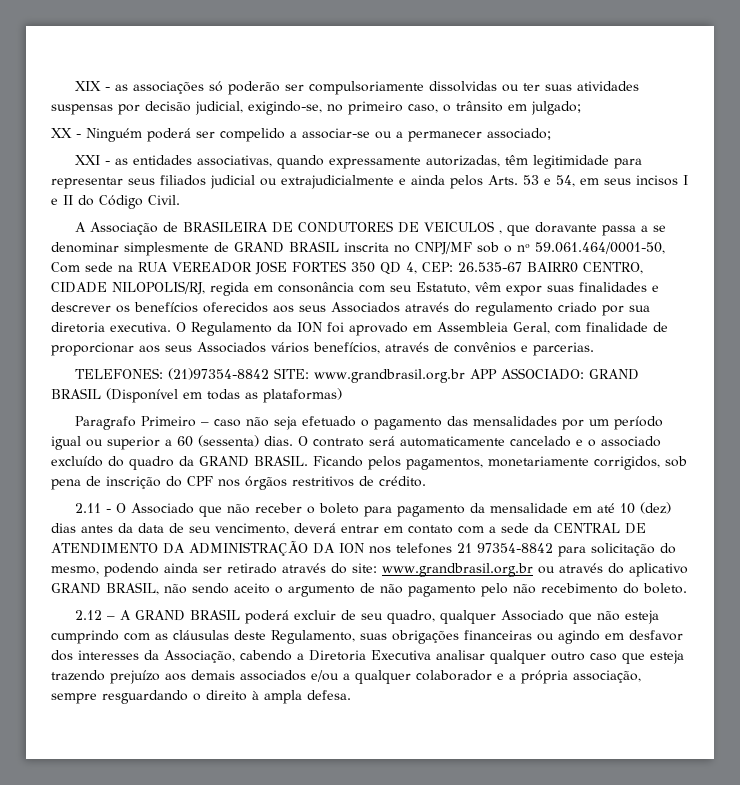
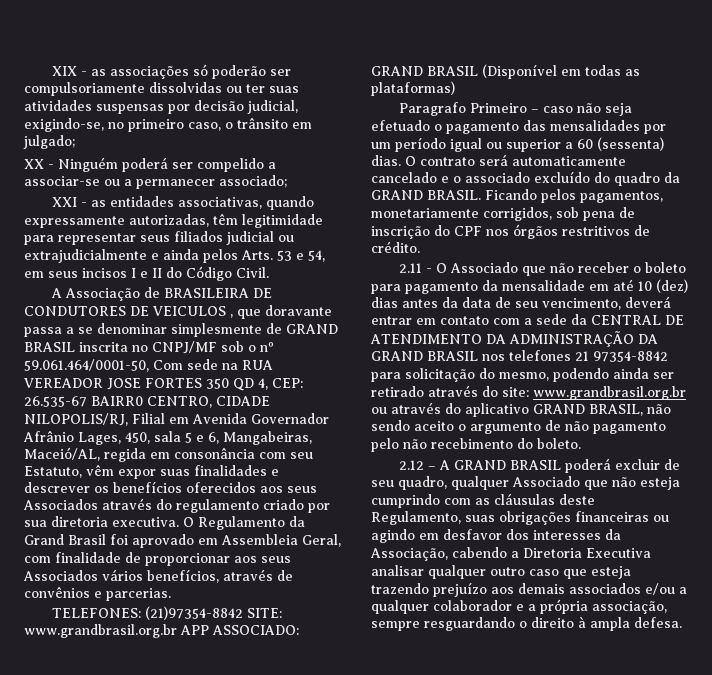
(205, 288) none -> [132,413,329,424] [23,430,312,445] [24,447,100,461] Filial em Avenida Governador Afrânio Lages, 450, sala 5 e 6, Mangabeiras, Maceió/AL,
[297,322,322,332] ION -> [24,534,106,545] Grand Brasil
[339,543,364,553] ION -> [371,351,478,361] GRAND BRASIL

